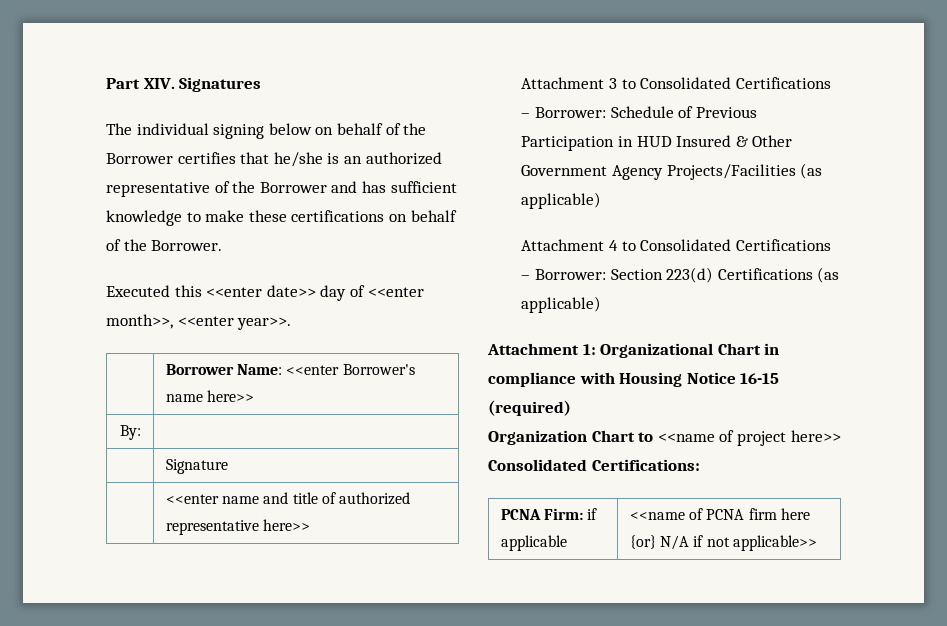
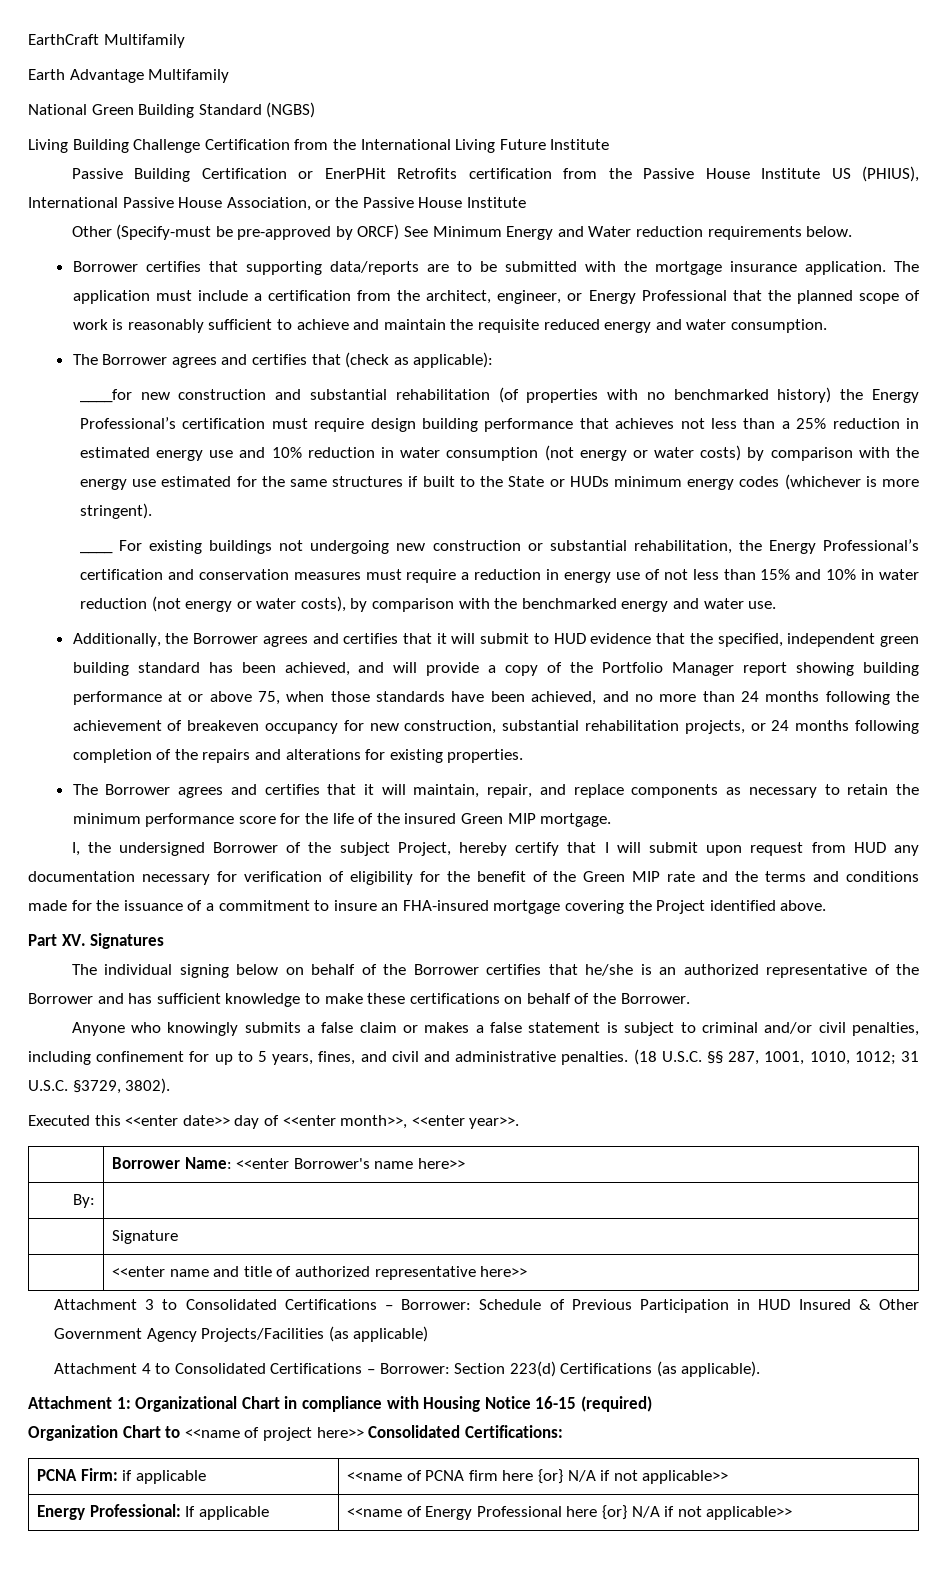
[106,78,175,89] Part XIV. -> [28,34,185,48] [28,69,230,83] [28,102,316,118] [28,139,610,153] [71,166,919,182] [28,197,526,211] [71,224,853,240] [72,261,919,275] [72,290,921,304] [72,319,827,333] [72,352,494,368] [79,387,919,403] [79,417,920,432] [79,445,920,461] [79,474,920,490] [79,503,152,519] [79,551,113,554] [119,539,919,554] [79,569,919,583] [79,596,777,612] [72,633,919,647] [72,662,920,676] [72,691,919,705] [72,720,920,734] [72,749,524,763] [72,784,919,798] [72,813,612,827] [71,842,920,856] [28,871,920,885] [28,900,827,914] [28,934,86,946] EarthCraft Multifamily // Earth Advantage Multifamily // National Green Building Standard (NGBS) // Living Building Challenge Certification from the International Living Future Institute // Passive Building Certification or EnerPHit Retrofits certification from the Passive House Institute US (PHIUS), International Passive House Association, or the Passive House Institute // Other (Specify-must be pre-approved by ORCF) See Minimum Energy and Water reduction requirements below. // Borrower certifies that supporting data/reports are to be submitted with the mortgage insurance application. The application must include a certification from the architect, engineer, or Energy Professional that the planned scope of work is reasonably sufficient to achieve and maintain the requisite reduced energy and water consumption. // The Borrower agrees and certifies that (check as applicable): // ____for new construction and substantial rehabilitation (of properties with no benchmarked history) the Energy Professional’s certification must require design building performance that achieves not less than a 25% reduction in estimated energy use and 10% reduction in water consumption (not energy or water costs) by comparison with the energy use estimated for the same structures if built to the State or HUDs minimum energy codes (whichever is more stringent). // ____ For existing buildings not undergoing new construction or substantial rehabilitation, the Energy Professional’s certification and conservation measures must require a reduction in energy use of not less than 15% and 10% in water reduction (not energy or water costs), by comparison with the benchmarked energy and water use. // Additionally, the Borrower agrees and certifies that it will submit to HUD evidence that the specified, independent green building standard has been achieved, and will provide a copy of the Portfolio Manager report showing building performance at or above 75, when those standards have been achieved, and no more than 24 months following the achievement of breakeven occupancy for new construction, substantial rehabilitation projects, or 24 months following completion of the repairs and alterations for existing properties. // The Borrower agrees and certifies that it will maintain, repair, and replace components as necessary to retain the minimum performance score for the life of the insured Green MIP mortgage. // I, the undersigned Borrower of the subject Project, hereby certify that I will submit upon request from HUD any documentation necessary for verification of eligibility for the benefit of the Green MIP rate and the terms and conditions made for the issuance of a commitment to insure an FHA-insured mortgage covering the Project identified above. // Part XV.
(223, 245) none -> [71,1022,920,1036] [28,1049,920,1065] [28,1078,171,1094] // Anyone who knowingly submits a false claim or makes a false statement is subject to criminal and/or civil penalties, including confinement for up to 5 years, fines, and civil and administrative penalties. (18 U.S.C. §§ 287, 1001, 1010, 1012; 31 U.S.C. §3729, 3802).
[521,296,602,313] applicable) -> [681,1361,761,1377] applicable).
(817, 543) none -> [36,1504,269,1520] [346,1505,793,1520] // Energy Professional: If applicable | <<name of Energy Professional here {or} N/A if not applicable>>

